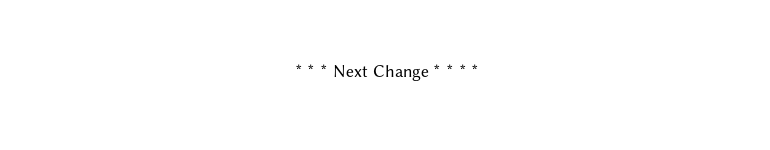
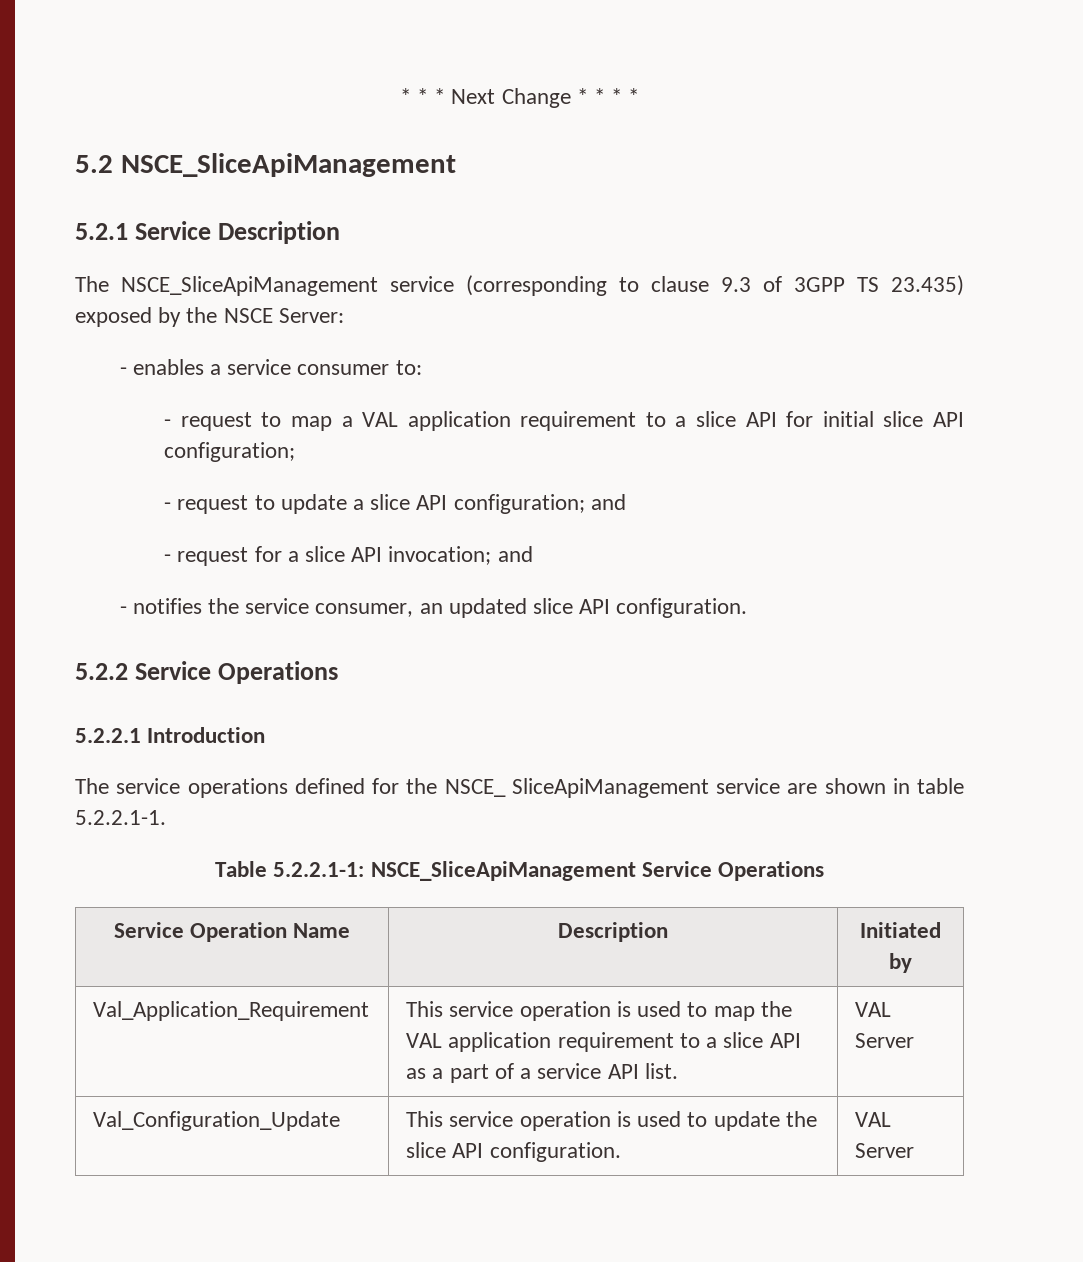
(480, 70) none -> [75,153,456,177] [75,221,341,244] [75,275,964,296] [75,307,344,327] [119,359,422,375] [164,411,965,431] [164,442,296,462] [164,494,626,514] [164,546,533,566] [119,598,748,618] [75,661,339,684] [75,727,266,743] [75,778,964,798] [75,810,166,825] [215,861,824,881] [113,922,351,942] [558,922,668,942] [860,922,941,938] [889,953,912,973] [93,1001,370,1021] [406,1001,792,1021] [406,1032,801,1052] [406,1063,678,1083] [855,1002,892,1017] [855,1033,915,1048] [93,1111,341,1131] [406,1111,817,1131] [406,1142,621,1162] [855,1112,892,1127] [855,1143,915,1158] // 5.2 NSCE_SliceApiManagement // 5.2.1 Service Description // The NSCE_SliceApiManagement service (corresponding to clause 9.3 of 3GPP TS 23.435) exposed by the NSCE Server: // - enables a service consumer to: // - request to map a VAL application requirement to a slice API for initial slice API configuration; // - request to update a slice API configuration; and // - request for a slice API invocation; and // - notifies the service consumer, an updated slice API configuration. // 5.2.2 Service Operations // 5.2.2.1 Introduction // The service operations defined for the NSCE_ SliceApiManagement service are shown in table 5.2.2.1-1. // Table 5.2.2.1-1: NSCE_SliceApiManagement Service Operations // Service Operation Name | Description | Initiated by // Val_Application_Requirement | This service operation is used to map the VAL application requirement to a slice API as a part of a service API list. | VAL Server // Val_Configuration_Update | This service operation is used to update the slice API configuration. | VAL Server

